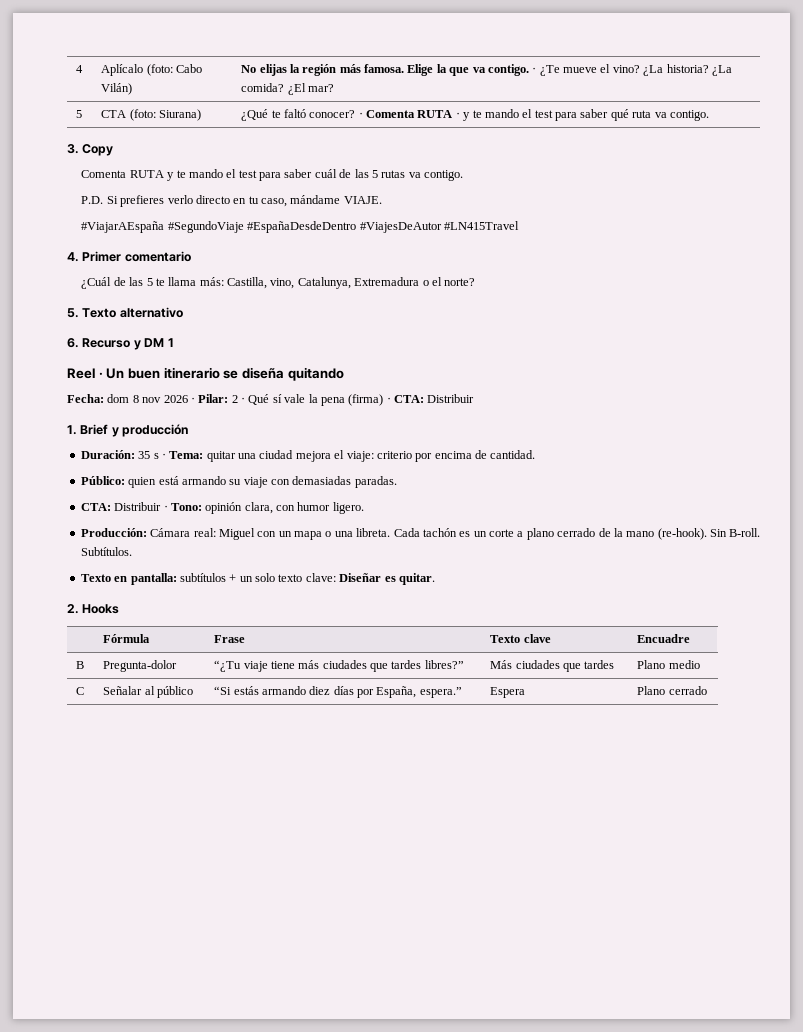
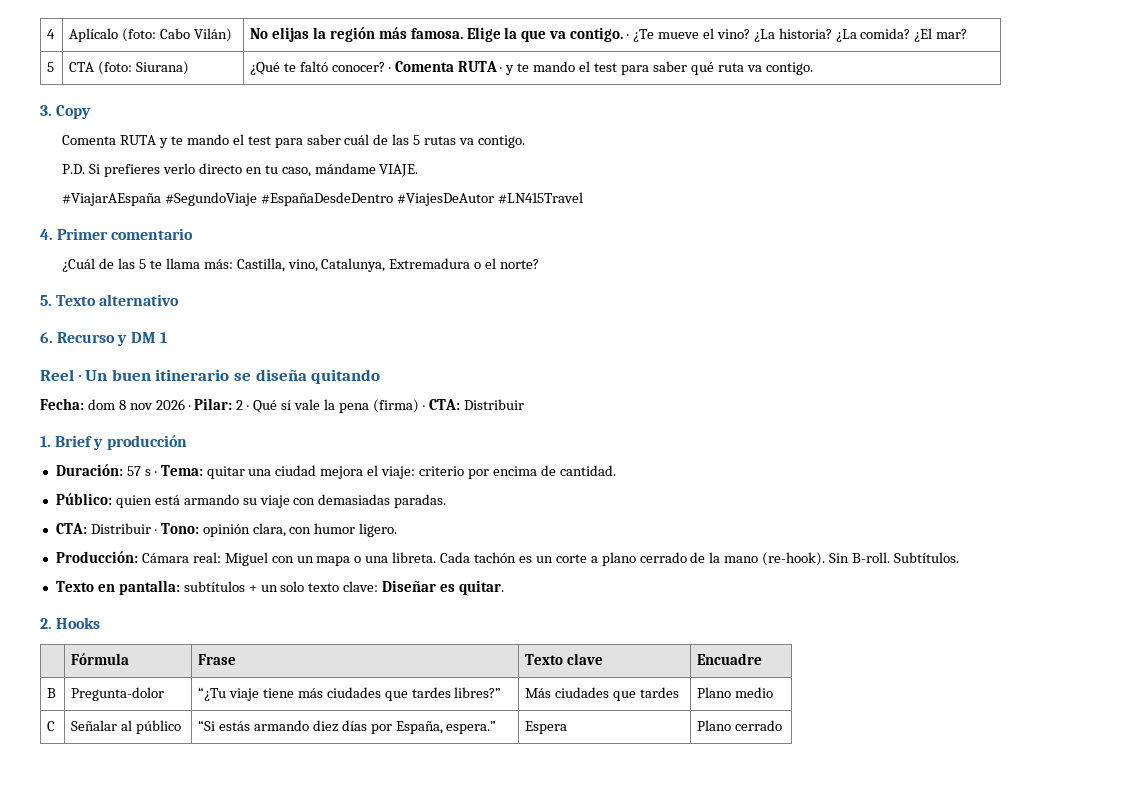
[138,451,151,459] 35 -> [126,466,141,476] 57

